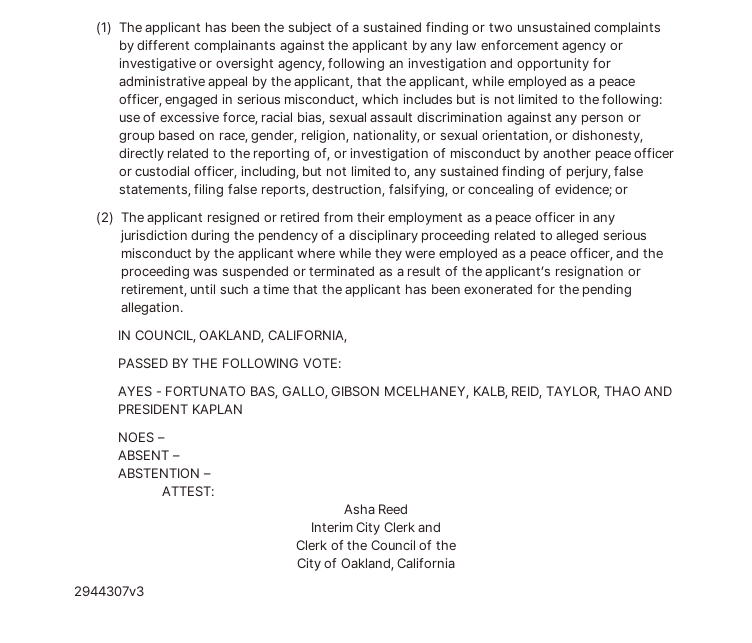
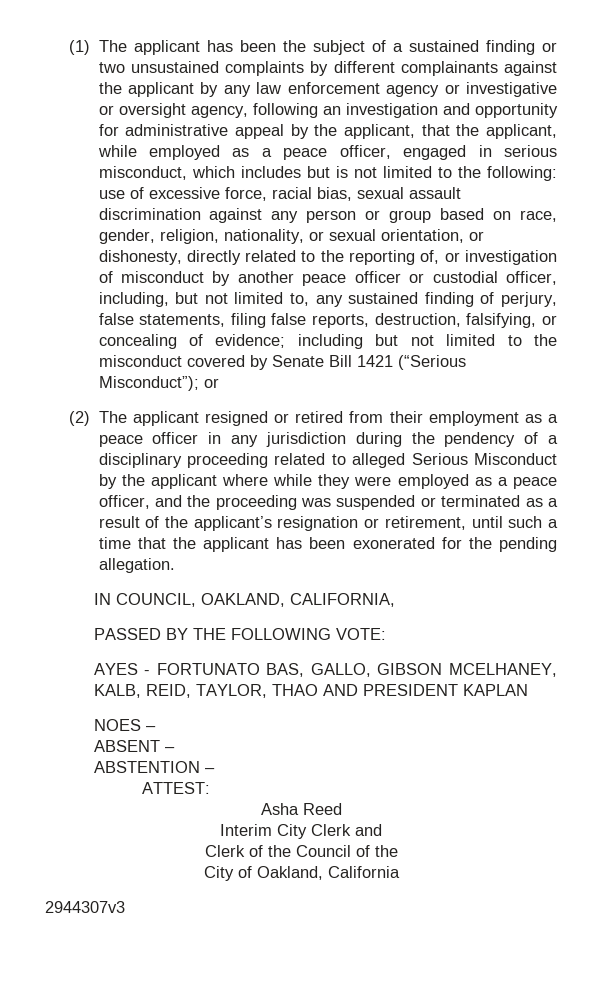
(612, 190) none -> [297,334,557,349] [98,355,466,370] [98,376,199,391] including but not limited to the misconduct covered by Senate Bill 1421 (“Serious Misconduct”);
[602,230,647,241] [120,248,192,259] serious misconduct -> [411,453,557,465] Serious Misconduct

